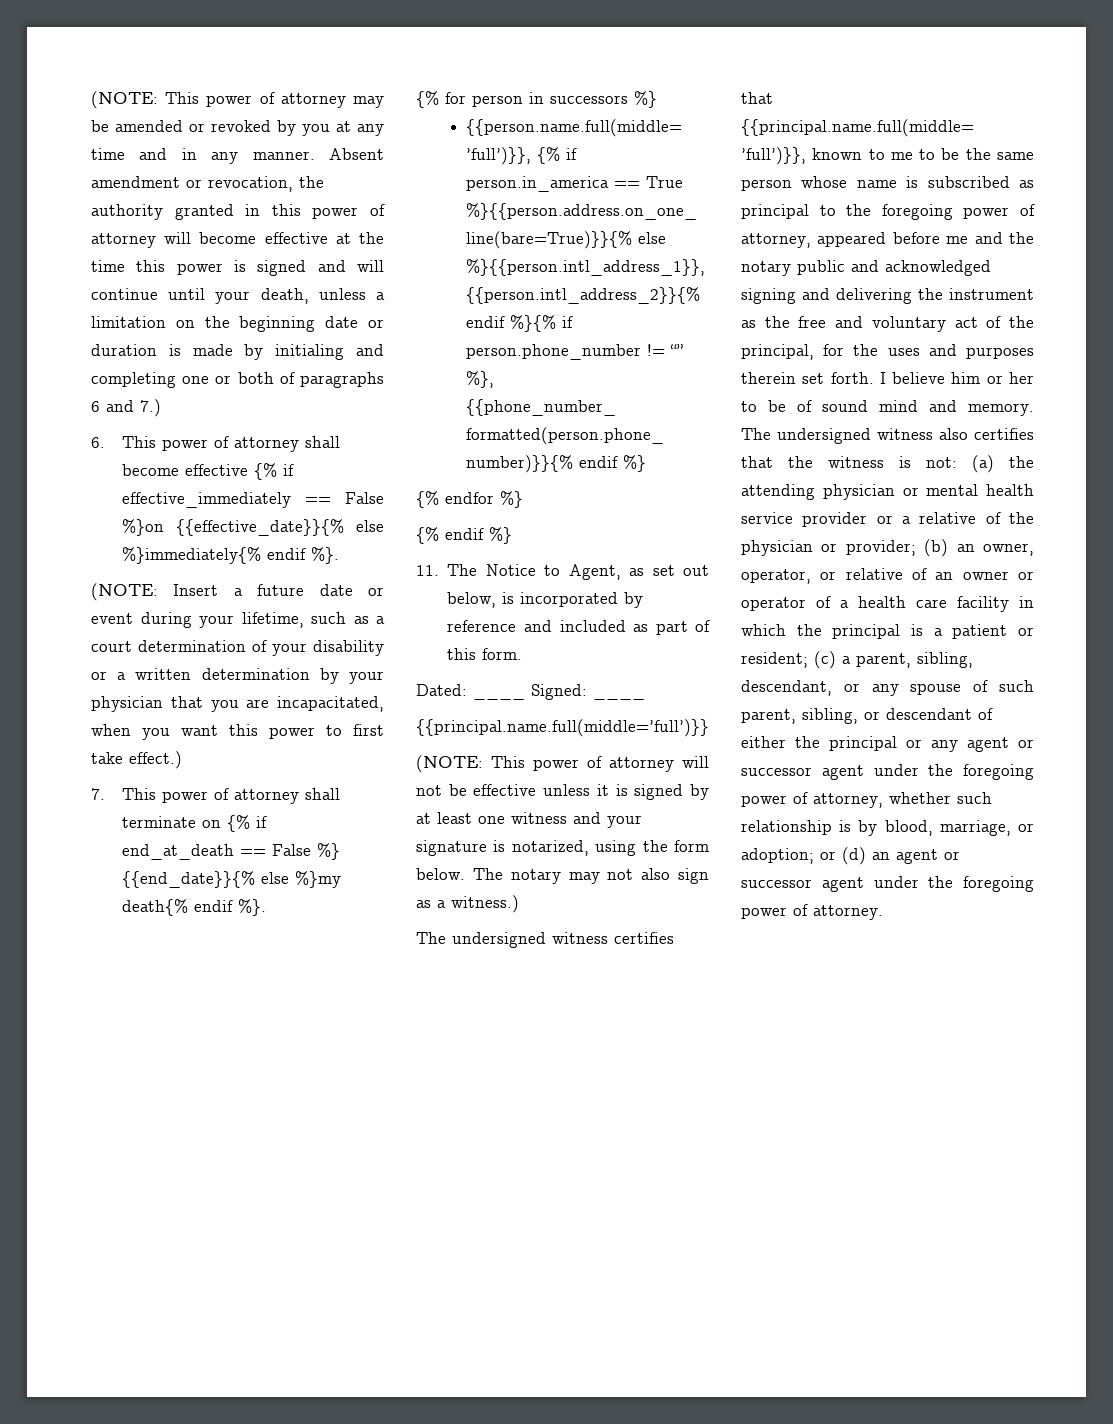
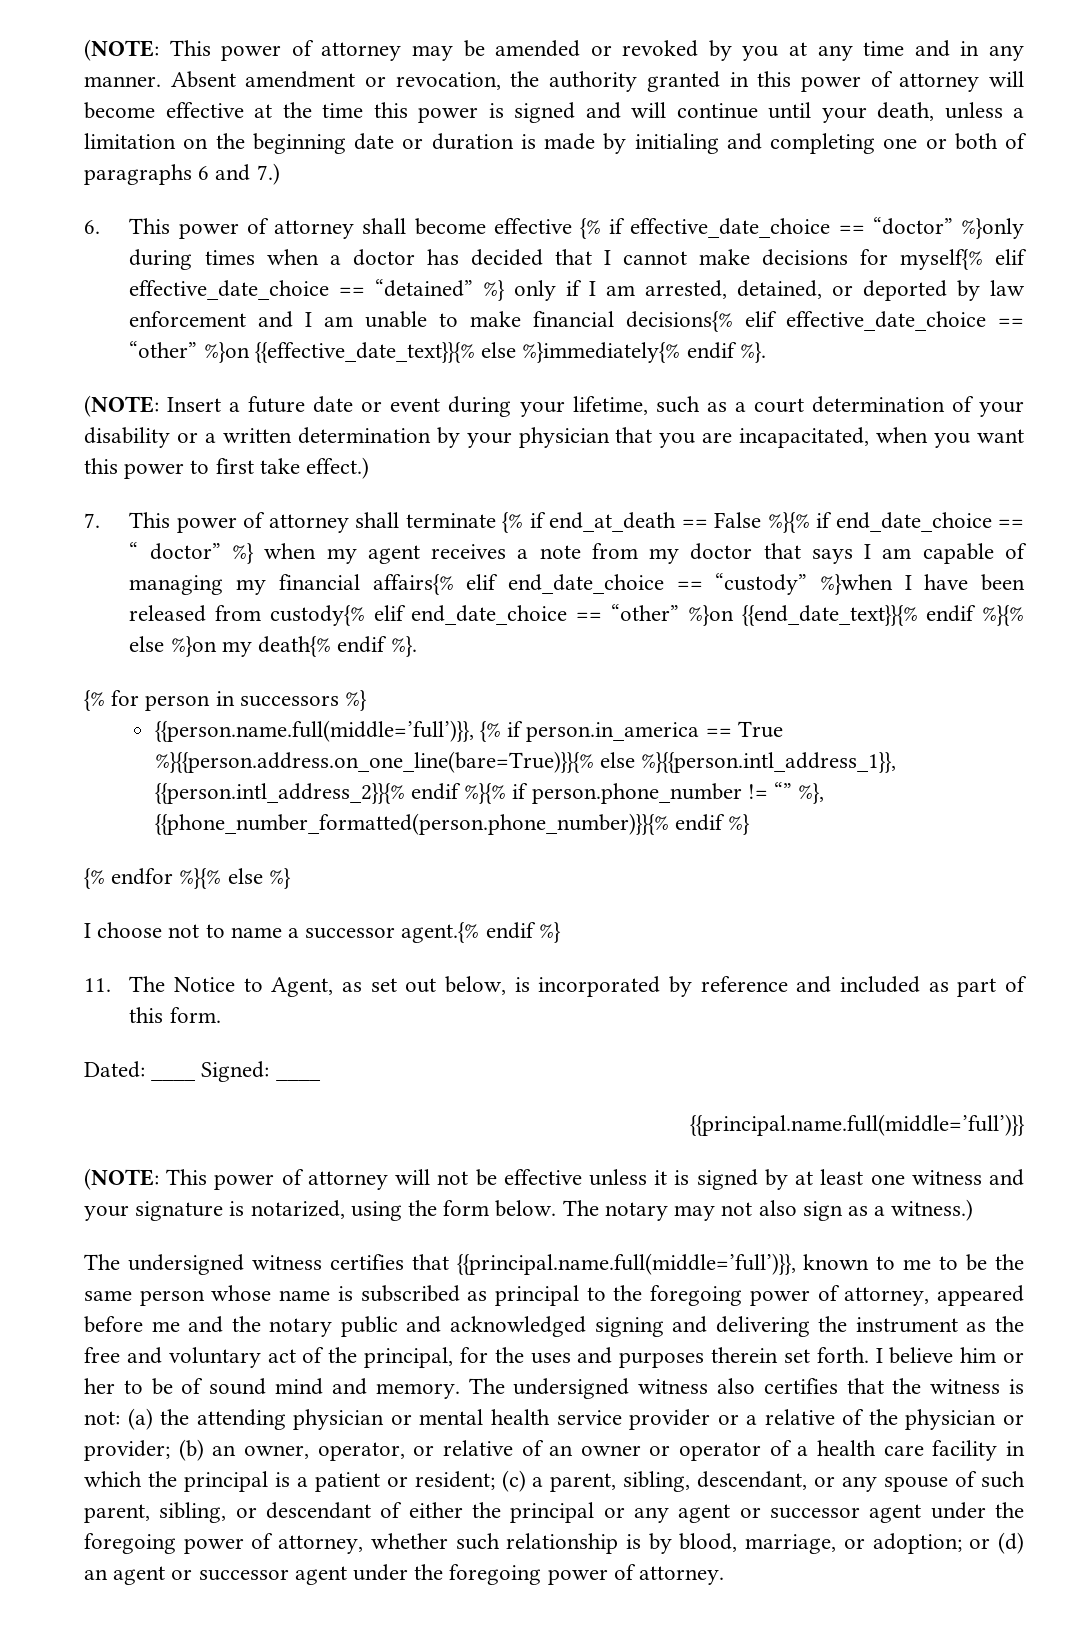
[122,492,384,508] [122,519,345,536] effective_immediately == False %}on {{effective_date}}{% -> [630,217,1024,239] [129,249,1027,270] [129,279,1026,301] [129,311,1024,332] [129,341,475,363] effective_date_choice == “doctor” %}only during times when a doctor has decided that I cannot make decisions for myself{% elif effective_date_choice == “detained” %} only if I am arrested, detained, or deported by law enforcement and I am unable to make financial decisions{% elif effective_date_choice == “other” %}on {{effective_date_text}}{%
[202,820,222,828] on -> (496, 520) none
[317,843,341,860] [122,871,342,888] %} {{end_date}}{% else %}my -> [767,512,1025,533] [129,542,1027,564] [129,573,1025,595] [129,604,1025,626] [129,636,252,657] %}{% if end_date_choice == “ doctor” %} when my agent receives a note from my doctor that says I am capable of managing my financial affairs{% elif end_date_choice == “custody” %}when I have been released from custody{% elif end_date_choice == “other” %}on {{end_date_text}}{% endif %}{% else %}on my
[500,491,523,508] [416,527,439,544] %} // {% -> [179,868,291,889] [84,922,480,943] %}{% else %} // I choose not to name a successor agent.{%

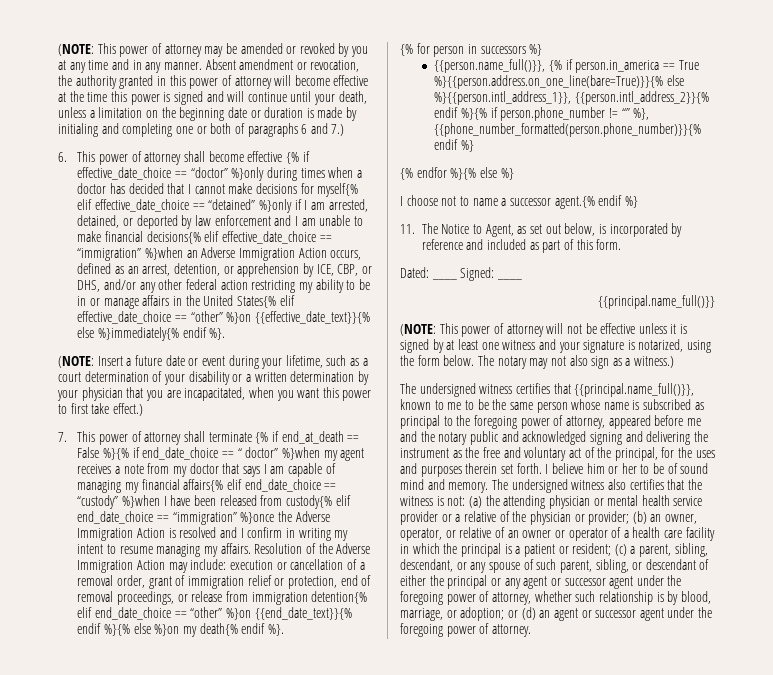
[483,280,557,301] %} only -> [259,199,293,213] %}only
(1024, 322) none -> [77,247,362,261] [77,263,372,277] [77,279,370,293] [77,295,295,309] [77,311,188,324] “immigration” %}when an Adverse Immigration Action occurs, defined as an arrest, detention, or apprehension by ICE, CBP, or DHS, and/or any other federal action restricting my ability to be in or manage affairs in the United States{% elif effective_date_choice ==
[231,543,317,564] %} when -> [281,447,320,460] %}when
(603, 616) none -> [172,511,330,525] [77,527,349,541] [77,543,371,557] [77,559,365,573] [77,575,372,589] [77,591,368,605] [77,607,187,620] “immigration” %}once the Adverse Immigration Action is resolved and I confirm in writing my intent to resume managing my affairs. Resolution of the Adverse Immigration Action may include: execution or cancellation of a removal order, grant of immigration relief or protection, end of removal proceedings, or release from immigration detention{% elif end_date_choice ==
[154,720,474,742] {{person.name.full(middle=’full’)}}, -> [434,59,546,73] {{person.name_full()}},
[690,1114,1025,1136] {{principal.name.full(middle=’full’)}} -> [598,295,715,309] {{principal.name_full()}}
[456,1253,796,1275] {{principal.name.full(middle=’full’)}}, -> [574,383,695,397] {{principal.name_full()}},

